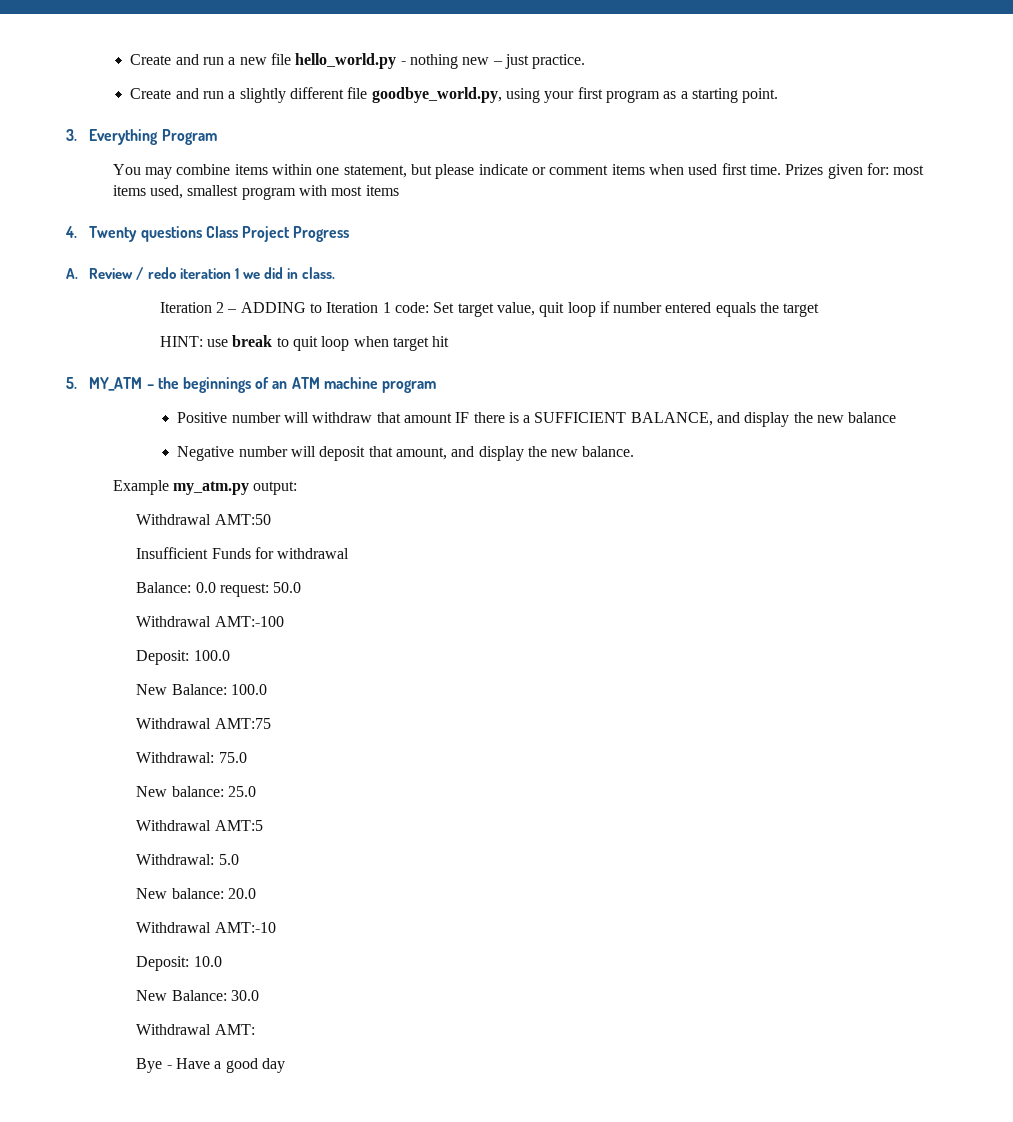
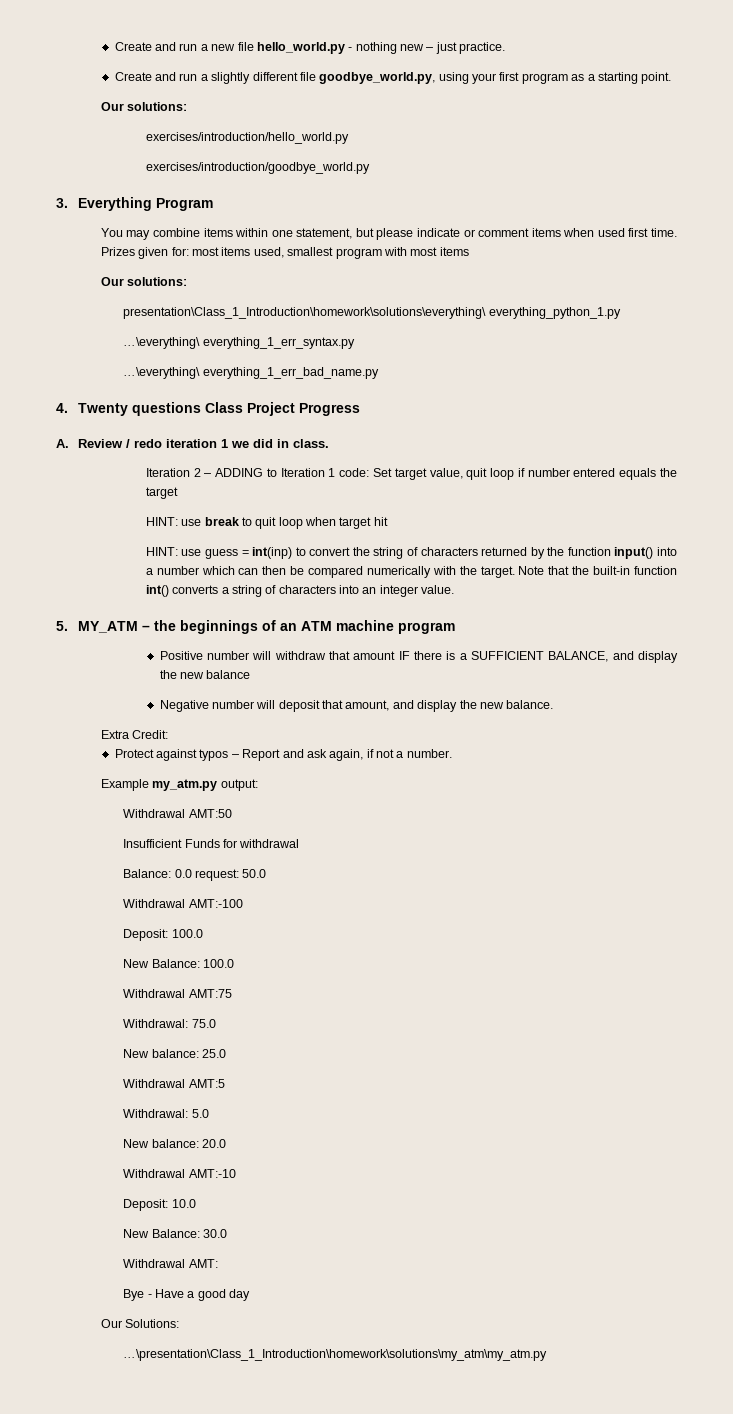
(779, 95) none -> [100,102,188,111] [145,132,349,144] [145,162,370,174] // Our solutions: // exercises/introduction/hello_world.py // exercises/introduction/goodbye_world.py
(399, 190) none -> [100,277,188,286] [123,307,621,319] [123,337,355,349] [123,367,379,379] // Our solutions: // presentation\Class_1_Introduction\homework\solutions\everything\ everything_python_1.py // …\everything\ everything_1_err_syntax.py // …\everything\ everything_1_err_bad_name.py
(450, 341) none -> [145,547,677,559] [145,566,677,578] [145,585,455,597] // HINT: use guess = int(inp) to convert the string of characters returned by the function input() into a number which can then be compared numerically with the target. Note that the built-in function int() converts a string of characters into an integer value.
(635, 451) none -> [100,730,169,739] [114,749,452,761] // Extra Credit: // Protect against typos – Report and ask again, if not a number.
(285, 1065) none -> [100,1319,180,1328] [123,1349,548,1361] // Our Solutions: // …\presentation\Class_1_Introduction\homework\solutions\my_atm\my_atm.py

